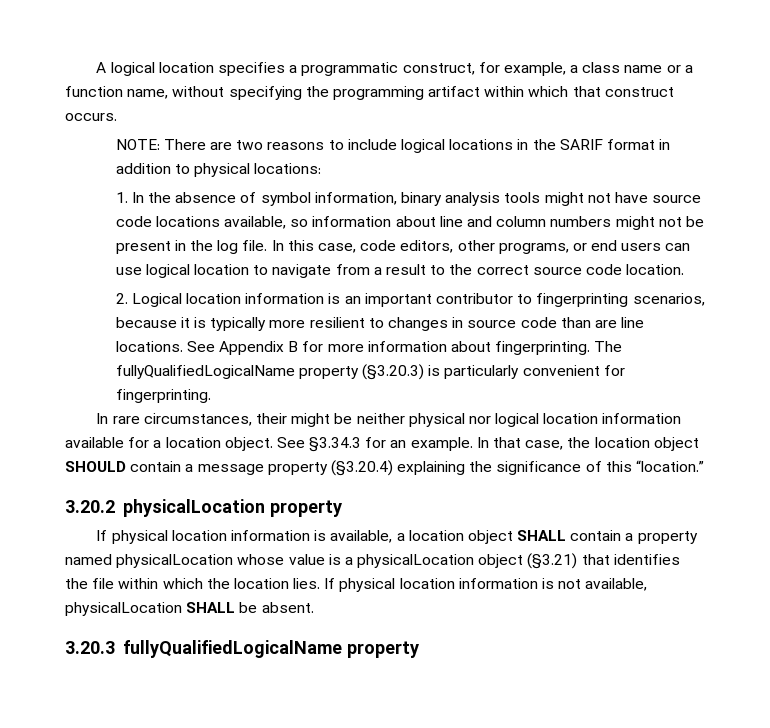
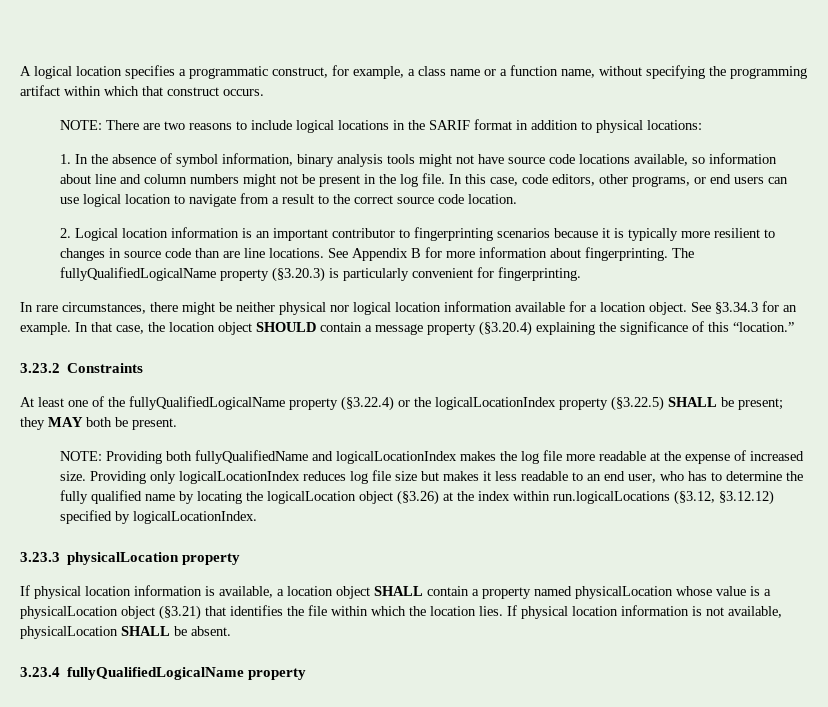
[632,293,705,306] scenarios, -> [497,228,551,238] scenarios
[255,413,287,424] their -> [150,302,178,312] there
[65,500,115,513] 3.20.2 -> [20,363,144,373] [20,396,783,411] [20,417,177,430] [60,450,805,464] [60,470,804,484] [60,490,775,505] [60,510,258,524] [20,552,60,562] 3.23.2 Constraints // At least one of the fullyQualifiedLogicalName property (§3.22.4) or the logicalLocationIndex property (§3.22.5) SHALL be present; they MAY both be present. // NOTE: Providing both fullyQualifiedName and logicalLocationIndex makes the log file more readable at the expense of increased size. Providing only logicalLocationIndex reduces log file size but makes it less readable to an end user, who has to determine the fully qualified name by locating the logicalLocation object (§3.26) at the index within run.logicalLocations (§3.12, §3.12.12) specified by logicalLocationIndex. // 3.23.3
[65,641,115,654] 3.20.3 -> [20,667,60,677] 3.23.4

